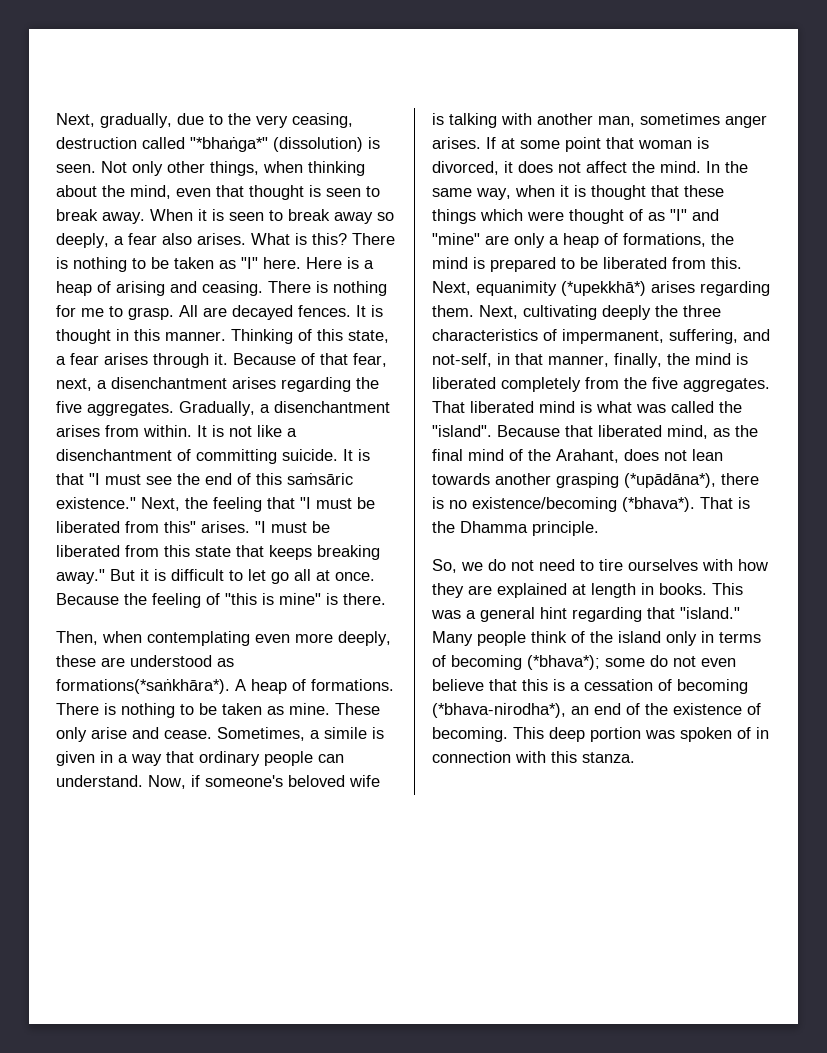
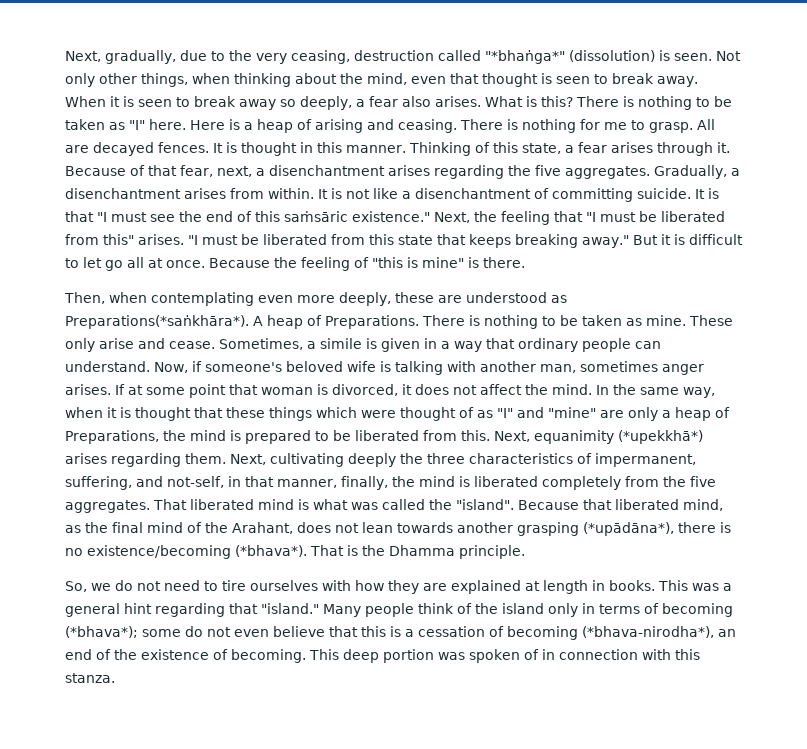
[56,679,230,694] formations(*saṅkhāra*). -> [65,315,249,329] Preparations(*saṅkhāra*).
[311,679,394,691] formations. -> [325,315,419,329] Preparations.
[623,233,706,247] formations, -> [65,430,159,444] Preparations,

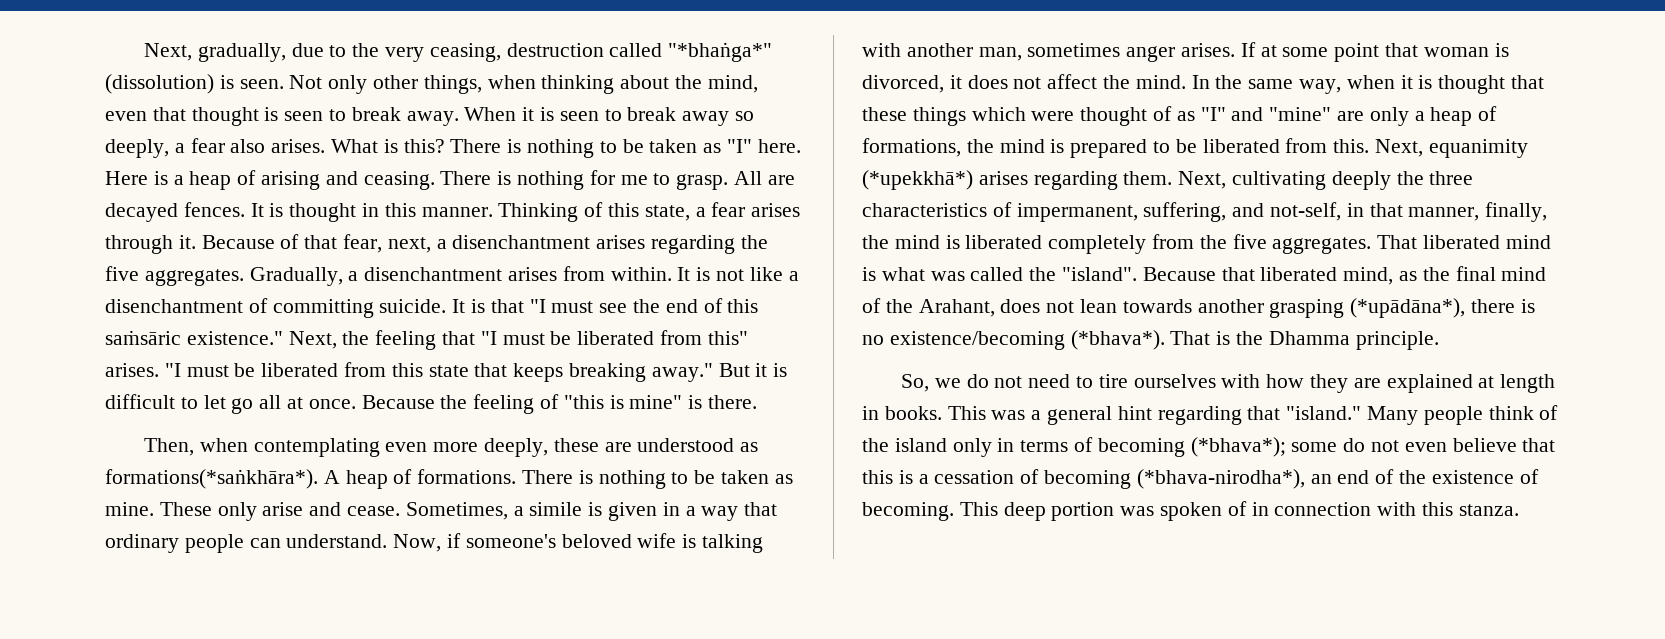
[65,315,249,329] Preparations(*saṅkhāra*). -> [105,469,318,489] formations(*saṅkhāra*).
[325,315,419,329] Preparations. -> [417,469,517,484] formations.
[65,430,159,444] Preparations, -> [862,138,961,157] formations,

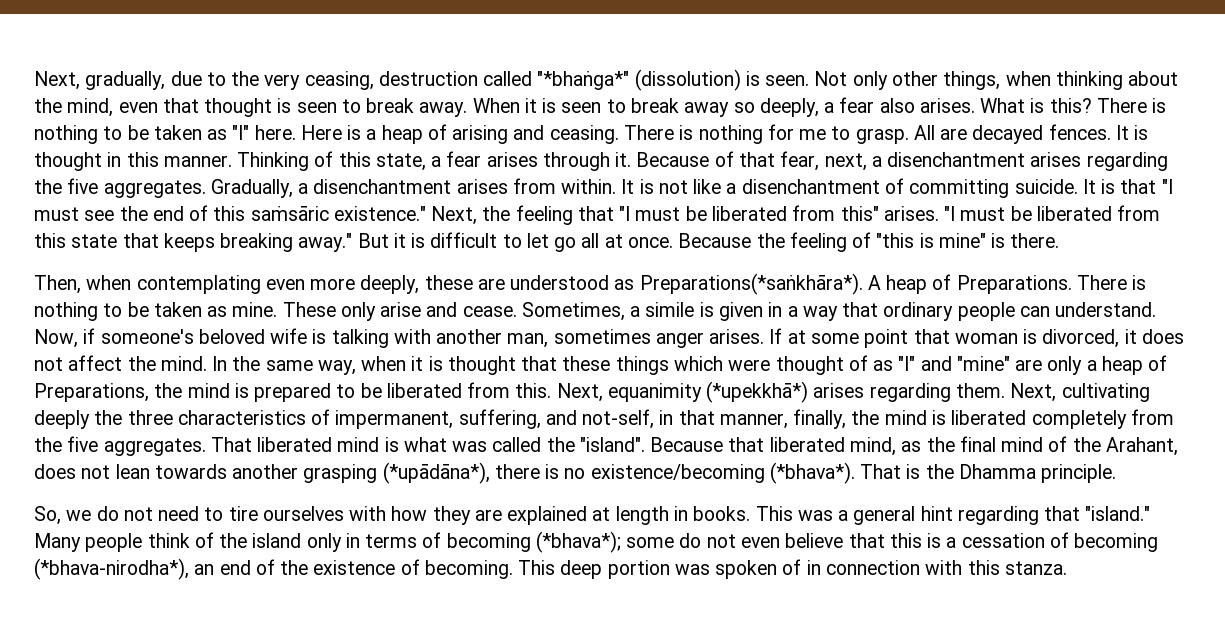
[105,469,318,489] formations(*saṅkhāra*). -> [639,273,863,295] Preparations(*saṅkhāra*).
[417,469,517,484] formations. -> [956,275,1072,294] Preparations.
[862,138,961,157] formations, -> [34,383,149,402] Preparations,

